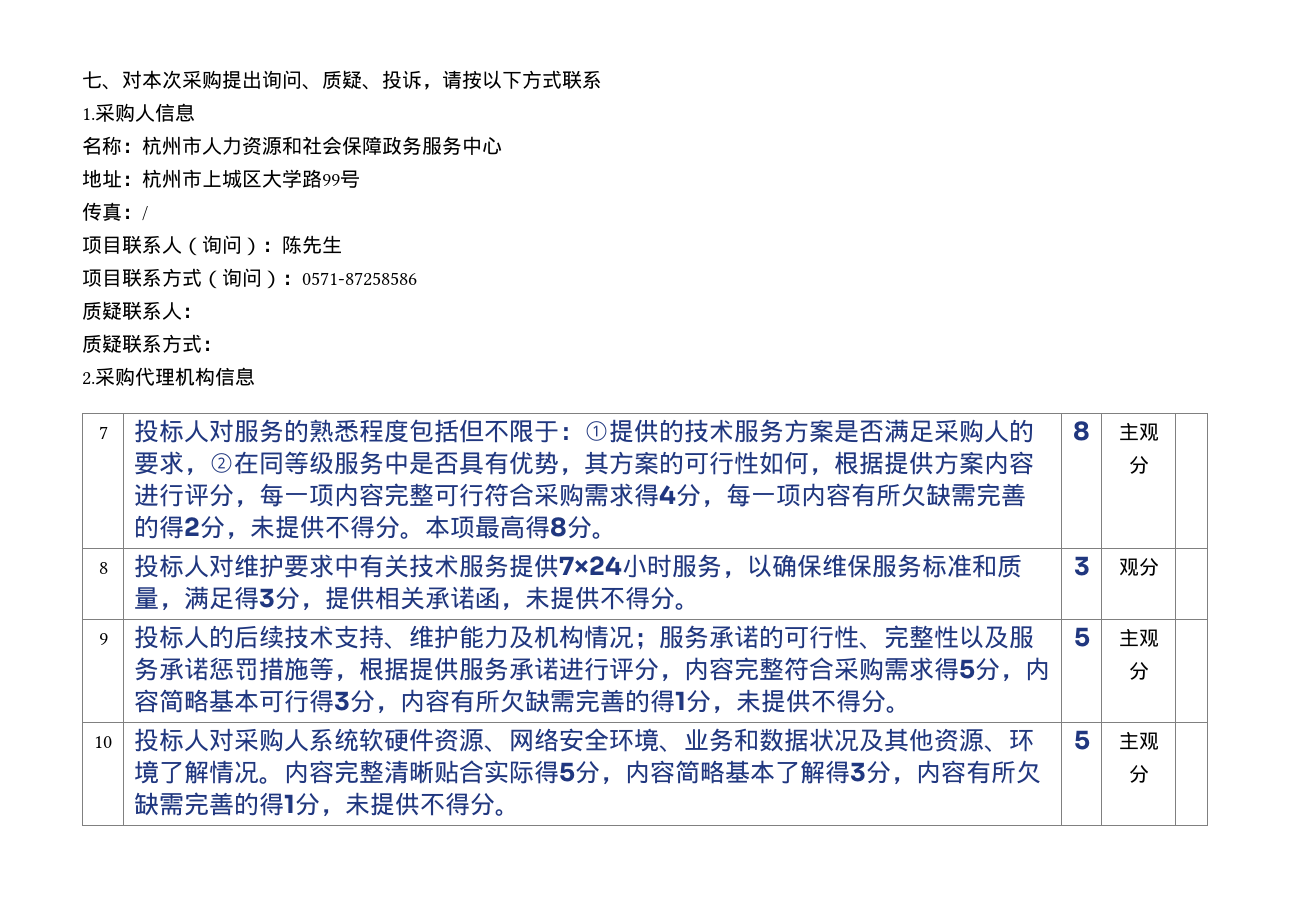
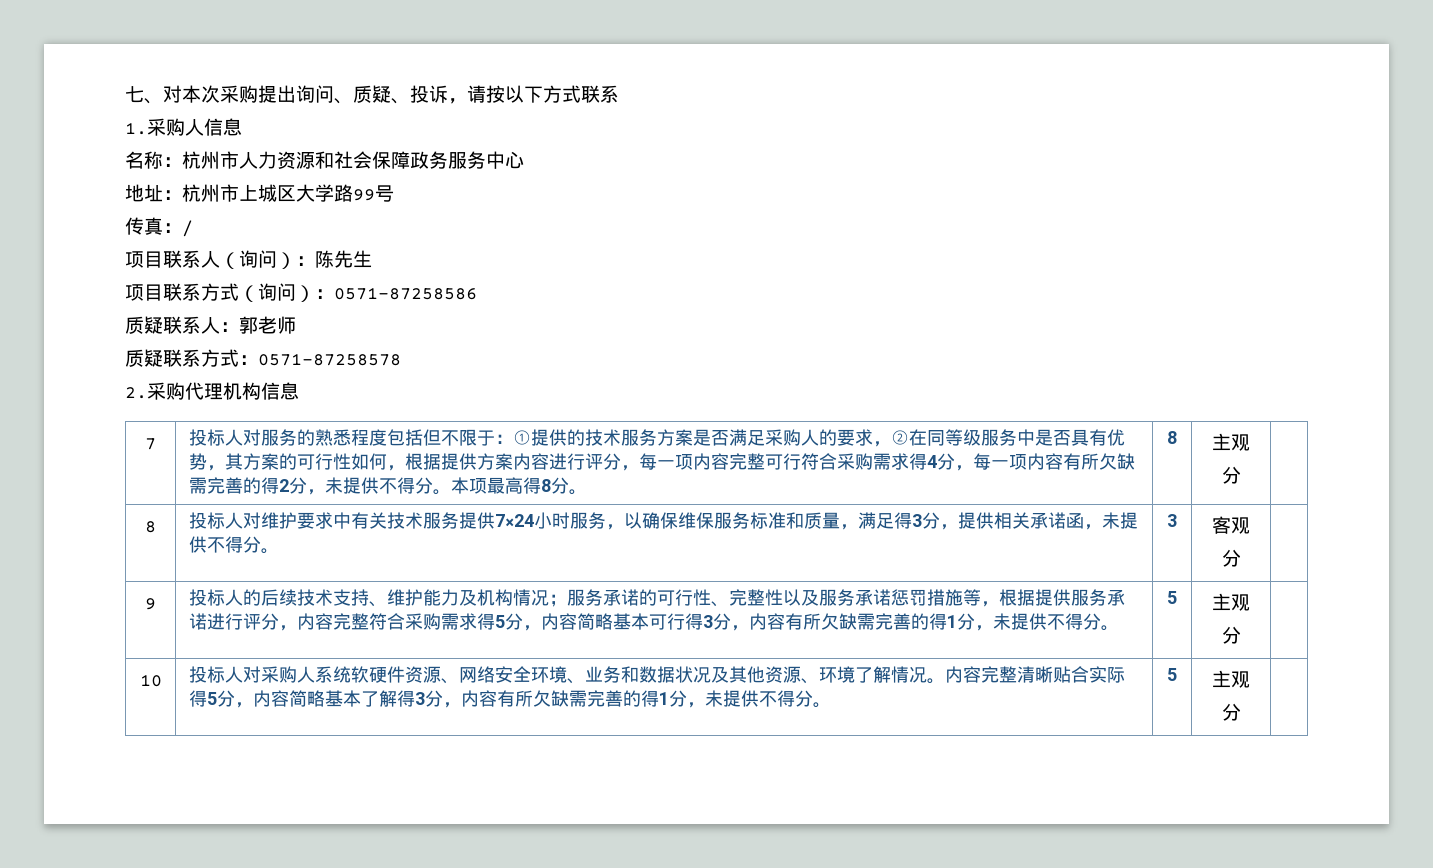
(202, 312) none -> [239,316,296,334] 郭老师
(222, 345) none -> [258,353,401,366] 0571-87258578
(1090, 566) none -> [1212,516,1231,534] 客

